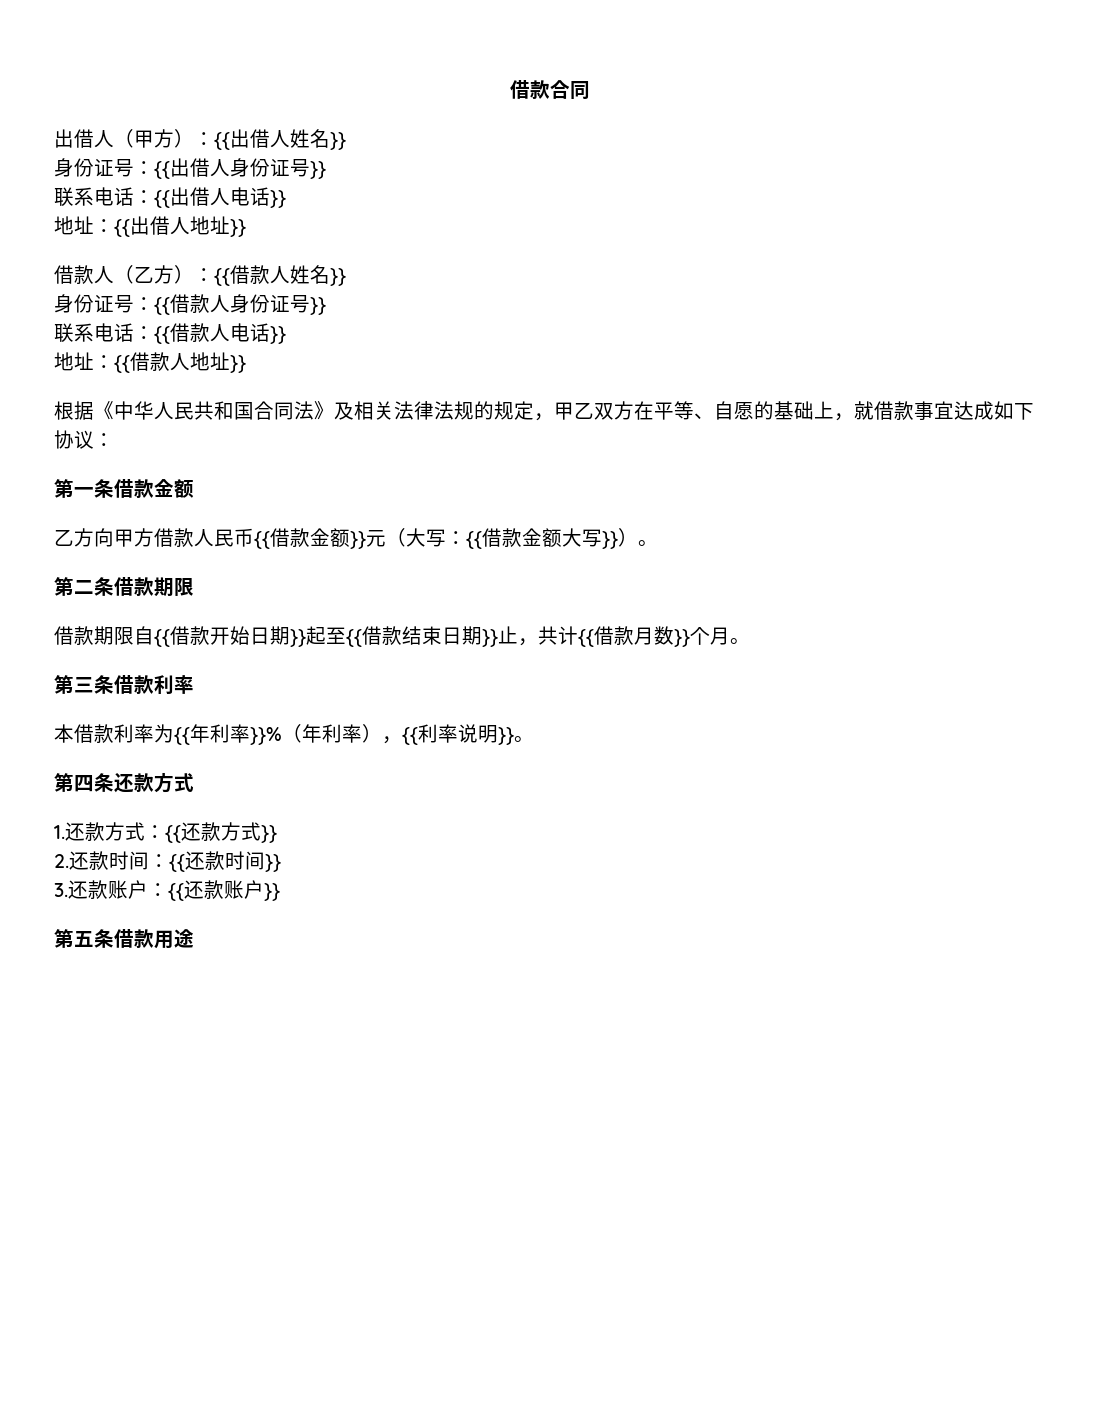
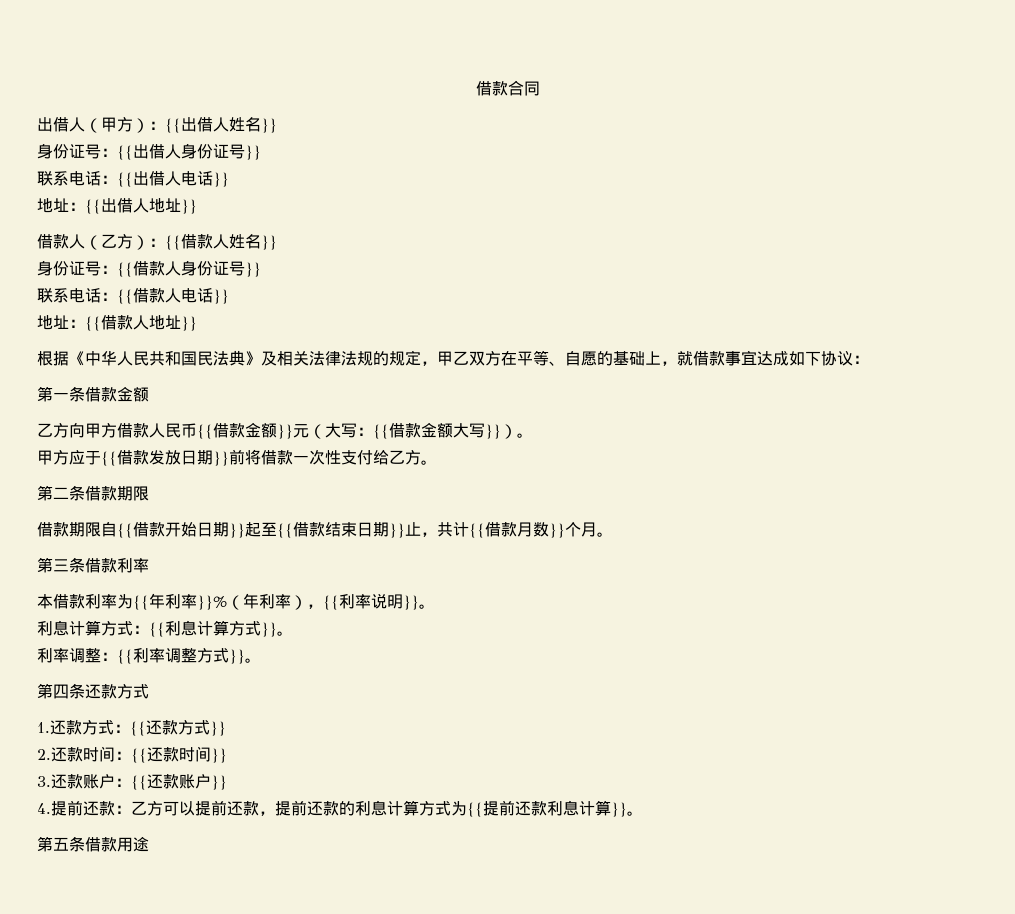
[254,401,314,420] 合同法 -> [197,350,245,366] 民法典
(658, 543) none -> [37,449,437,466] // 甲方应于{{借款发放日期}}前将借款一次性支付给乙方。
(534, 739) none -> [37,620,293,637] [37,648,261,664] // 利息计算方式：{{利息计算方式}}。 // 利率调整：{{利率调整方式}}。
(280, 892) none -> [37,800,643,817] // 4.提前还款：乙方可以提前还款，提前还款的利息计算方式为{{提前还款利息计算}}。

